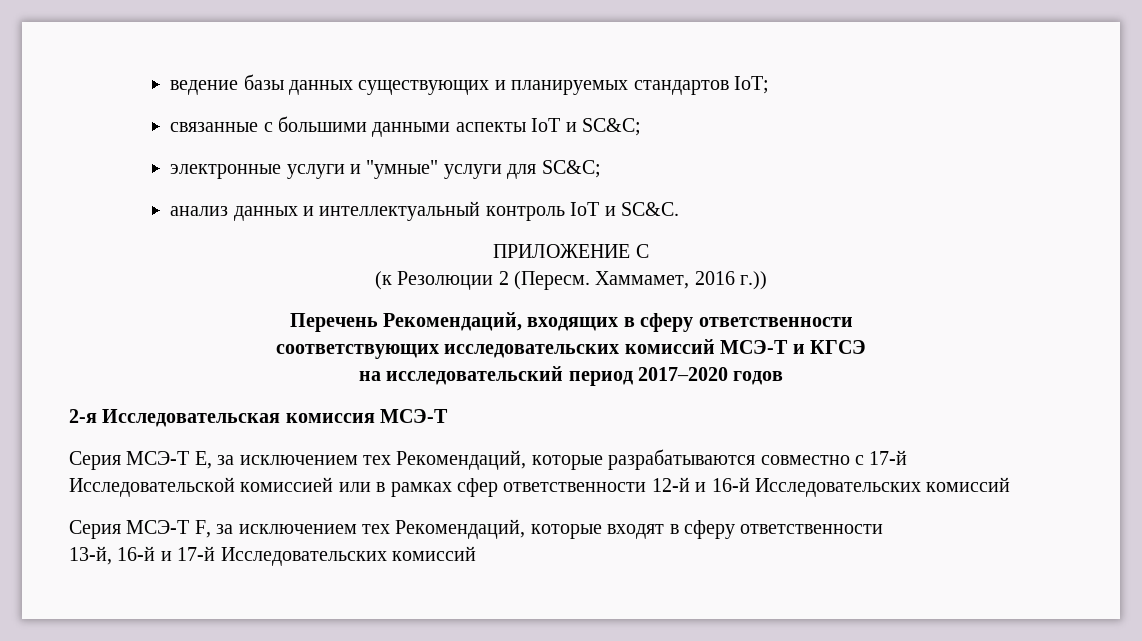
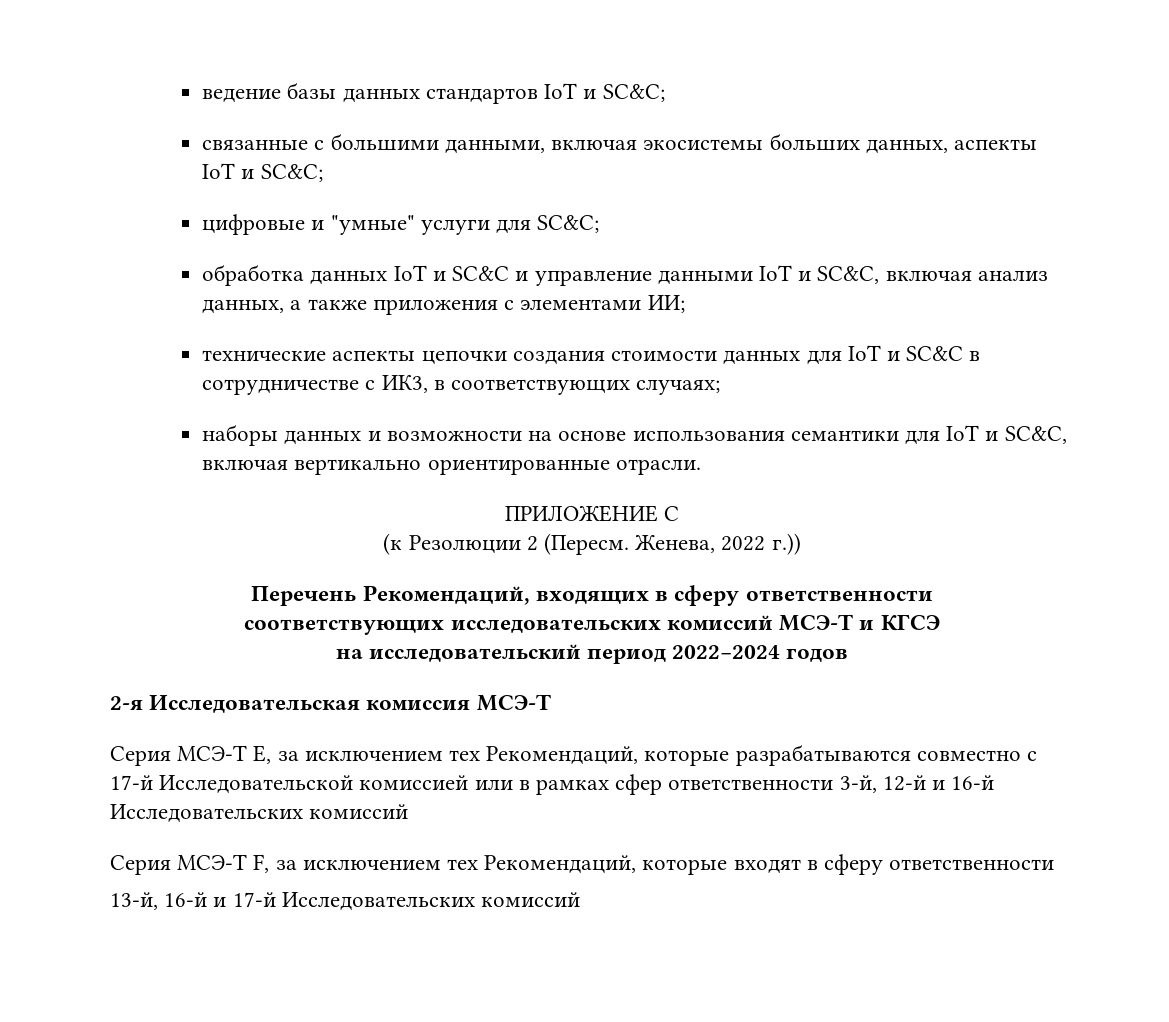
[358,76,770,95] [170,116,451,137] существующих и планируемых стандартов IoT; // связанные с большими данными -> [425,83,665,104] [202,133,948,154] стандартов IoT и SC&C; // связанные с большими данными, включая экосистемы больших данных,
[170,164,345,179] электронные услуги -> [202,214,306,235] цифровые
[170,201,680,221] анализ данных и интеллектуальный контроль IoT и SC&C. -> [202,264,1048,286] [202,295,685,315] [202,345,981,365] [202,375,721,395] [202,424,1067,446] [202,459,701,475] обработка данных IoT и SC&C и управление данными IoT и SC&C, включая анализ данных, а также приложения с элементами ИИ; // технические аспекты цепочки создания стоимости данных для IoT и SC&C в сотрудничестве с ИК3, в соответствующих случаях; // наборы данных и возможности на основе использования семантики для IoT и SC&C, включая вертикально ориентированные отрасли.
[595,271,735,289] Хаммамет, 2016 -> [635,535,766,553] Женева, 2022
[637,367,728,381] 2017–2020 -> [672,645,781,659] 2022−2024
(647, 487) none -> [839,775,877,793] 3-й,

